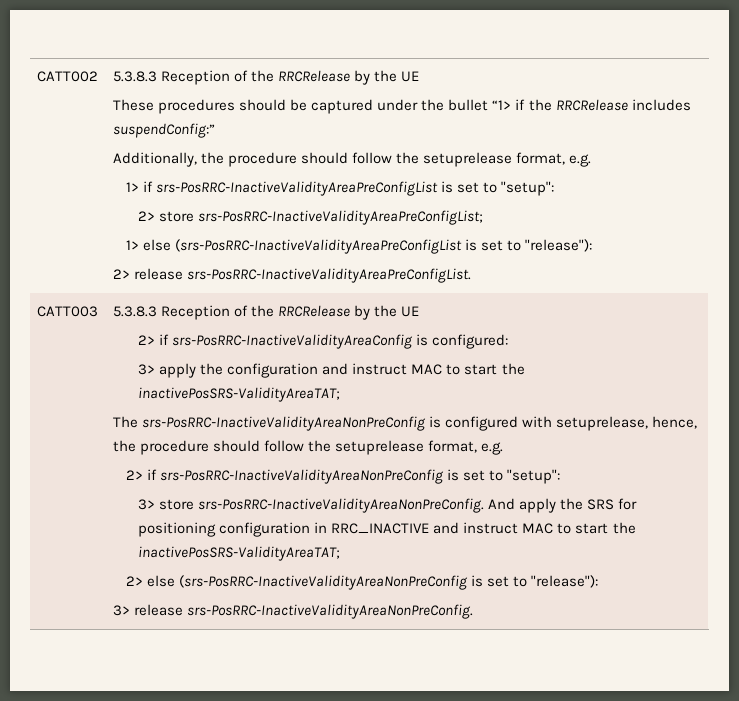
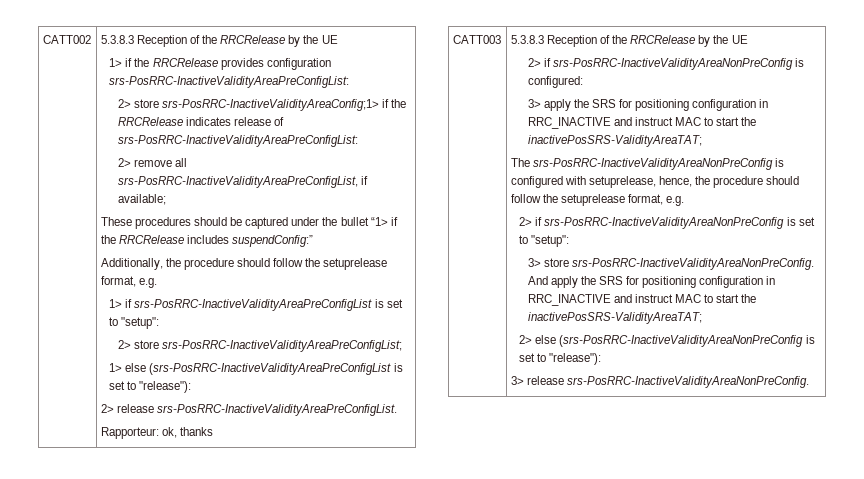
(420, 76) none -> [109,58,331,70] [109,76,350,88] [117,99,407,111] [117,117,284,126] [117,135,358,147] [117,158,187,167] [117,176,368,188] [117,194,166,205] // 1> if the RRCRelease provides configuration srs-PosRRC-InactiveValidityAreaPreConfigList: // 2> store srs-PosRRC-InactiveValidityAreaConfig;1> if the RRCRelease indicates release of srs-PosRRC-InactiveValidityAreaPreConfigList: // 2> remove all srs-PosRRC-InactiveValidityAreaPreConfigList, if available;
(472, 275) none -> [100,427,214,439] // Rapporteur: ok, thanks
[172,334,414,349] srs-PosRRC-InactiveValidityAreaConfig -> [552,58,793,70] srs-PosRRC-InactiveValidityAreaNonPreConfig
[227,363,319,378] configuration -> [591,99,769,111] [527,117,611,129] SRS for positioning configuration in RRC_INACTIVE

